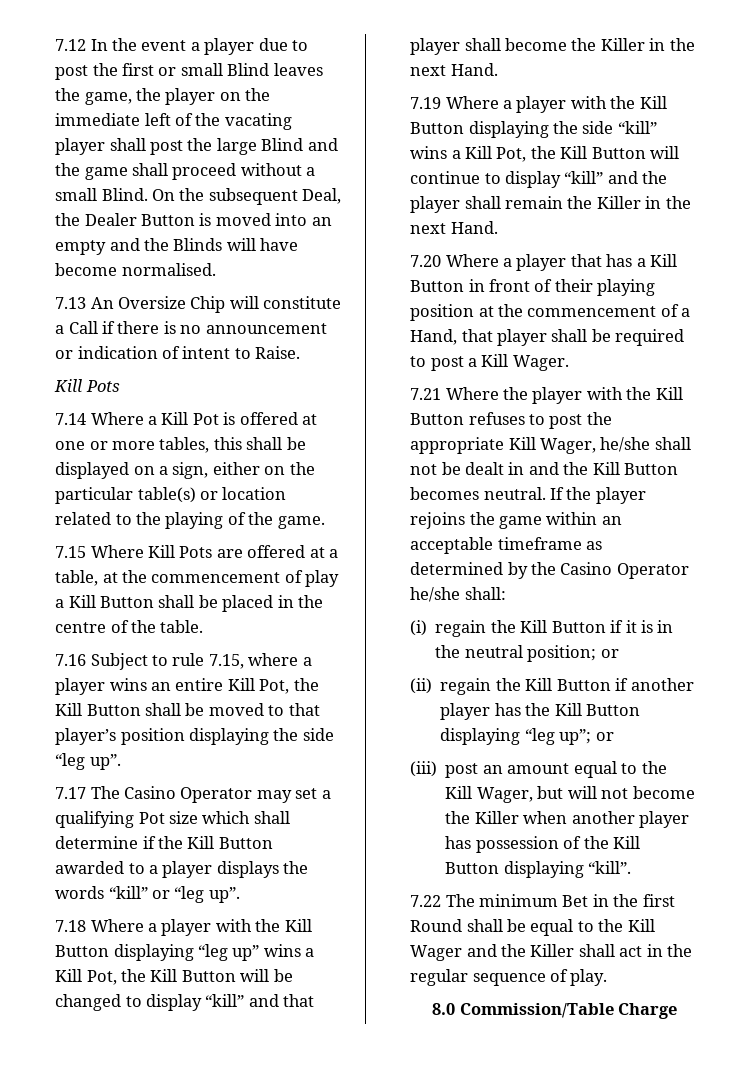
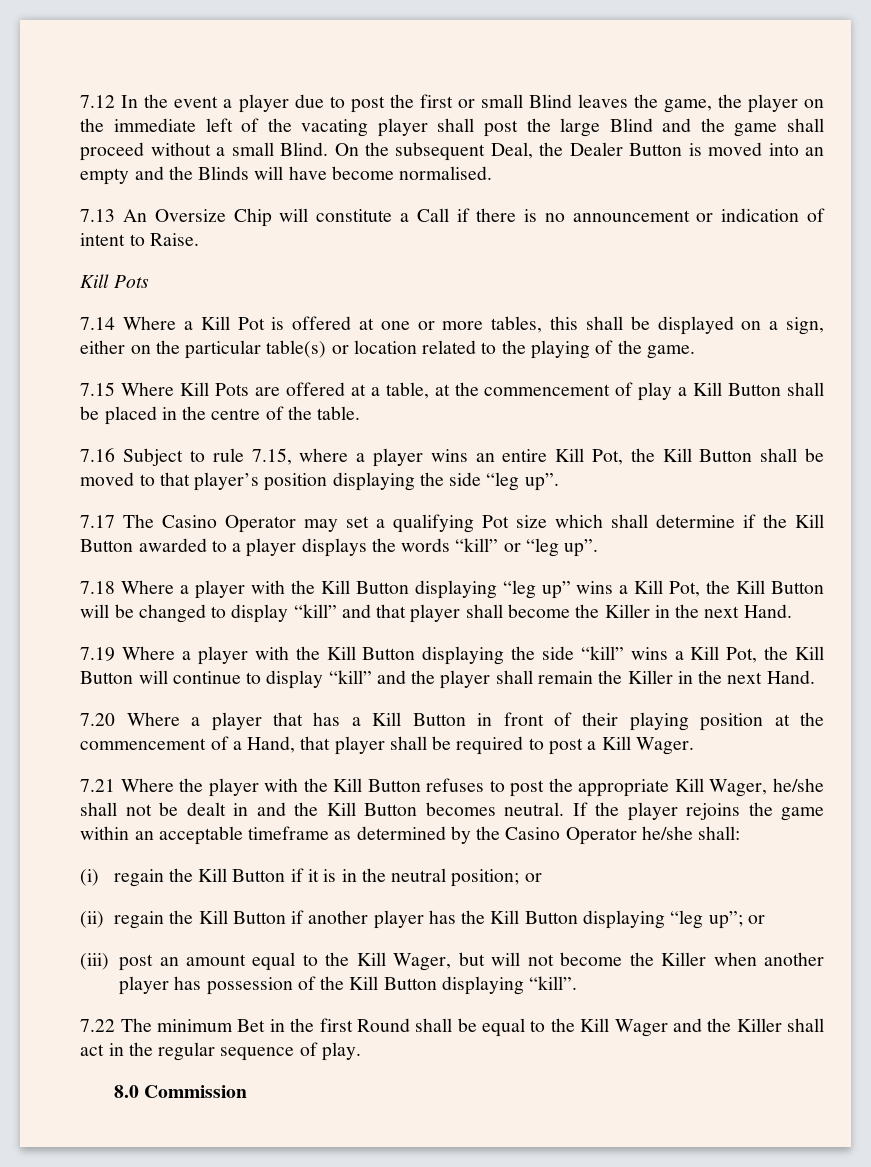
[459,1003,678,1019] Commission/Table Charge -> [143,1085,247,1098] Commission

